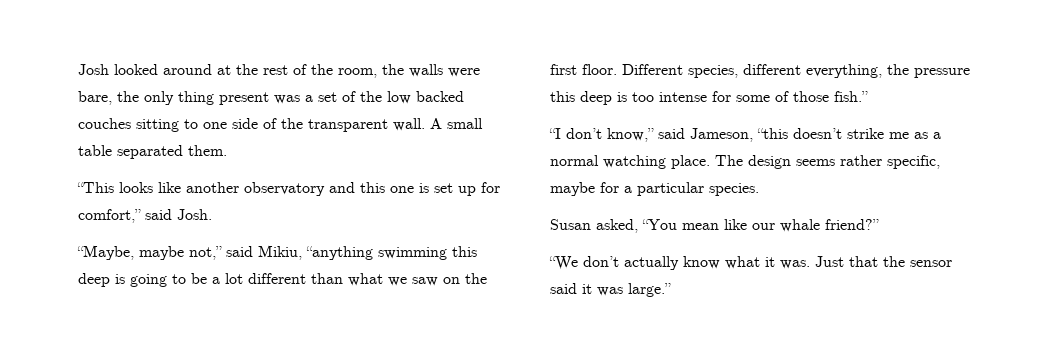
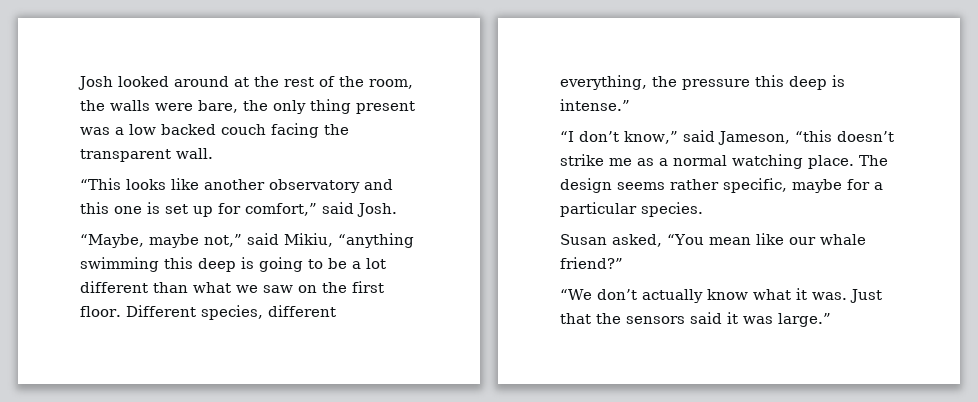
[318,91,464,104] [78,118,483,132] [78,145,227,159] set of the low backed couches sitting to one side of the transparent wall. A small table separated them. -> [129,123,349,138] [80,148,213,162] low backed couch facing the transparent wall.
[632,91,868,102] too intense for some of those fish.” -> [560,99,630,111] intense.”
[910,260,952,267] sensor -> [626,316,685,324] sensors

